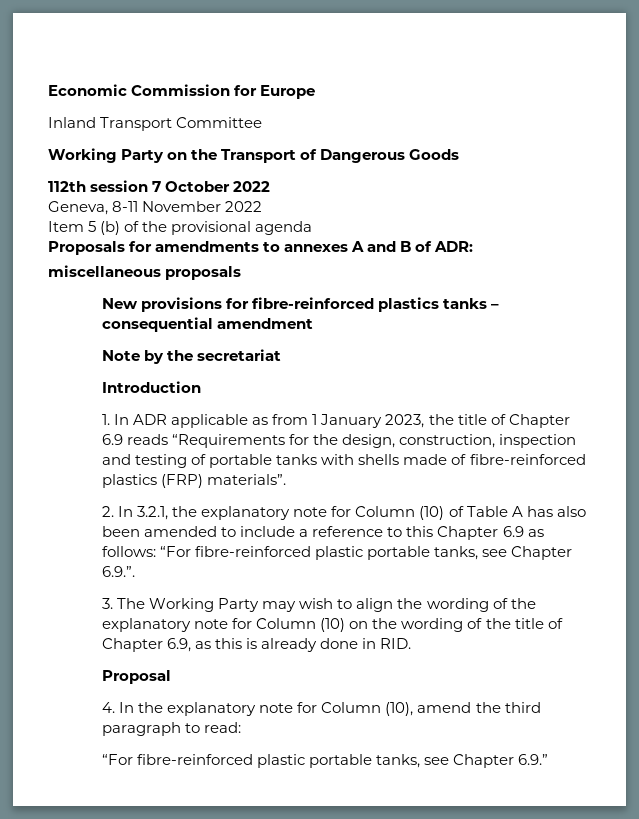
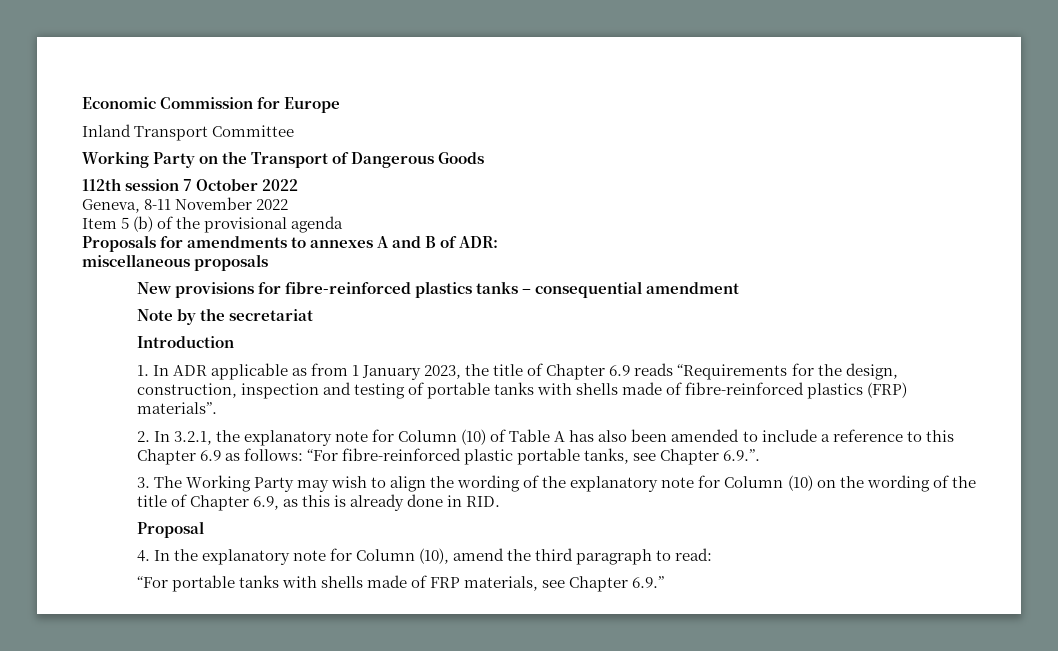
[137,754,421,768] fibre-reinforced plastic portable tanks, -> [171,575,539,592] portable tanks with shells made of FRP materials,

